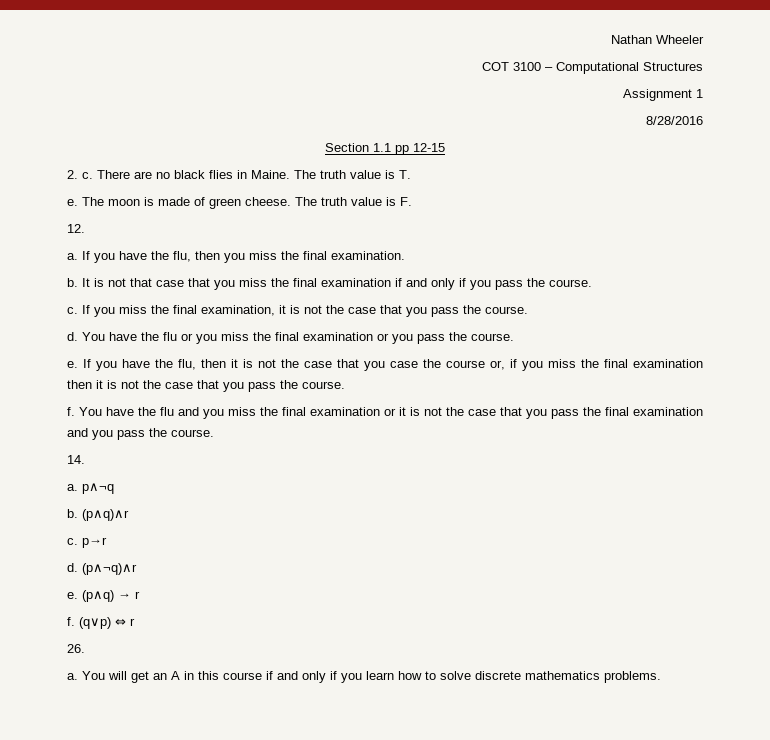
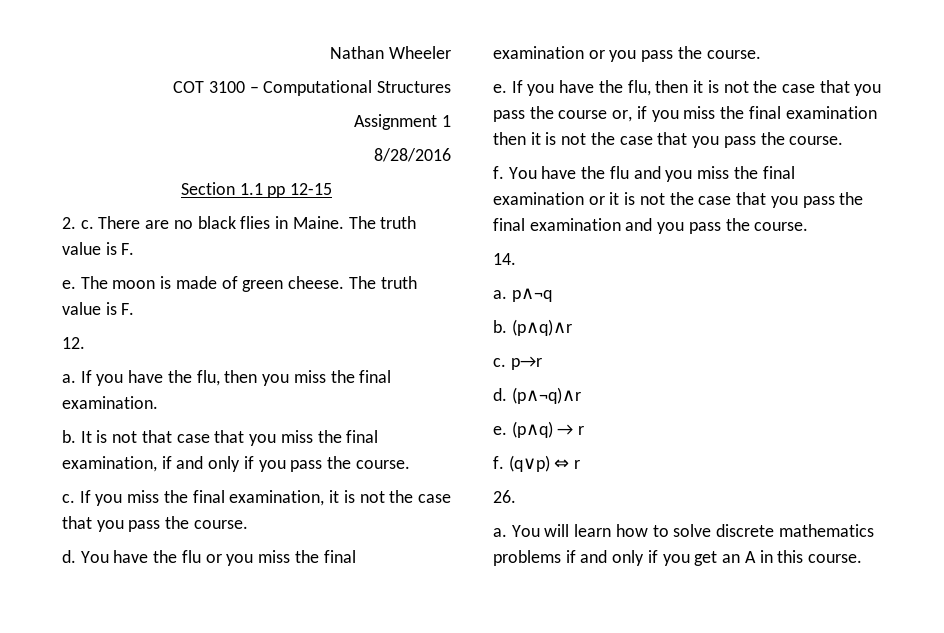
[399,170,411,179] T. -> [121,243,135,255] F.
[321,278,391,287] examination -> [62,456,157,472] examination,
[390,361,418,368] case -> [493,110,525,122] pass
[131,671,362,683] get an A in this course if and only if you -> (570, 530) none
[604,671,661,683] problems. -> [493,550,862,566] problems if and only if you get an A in this course.

